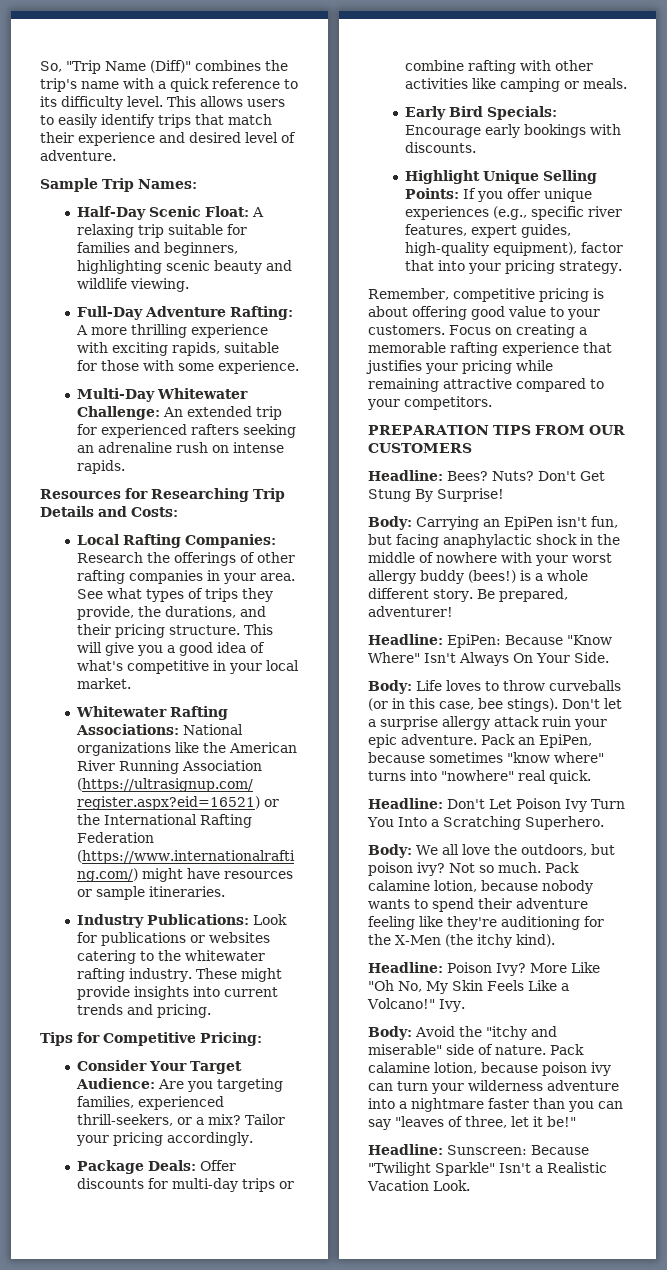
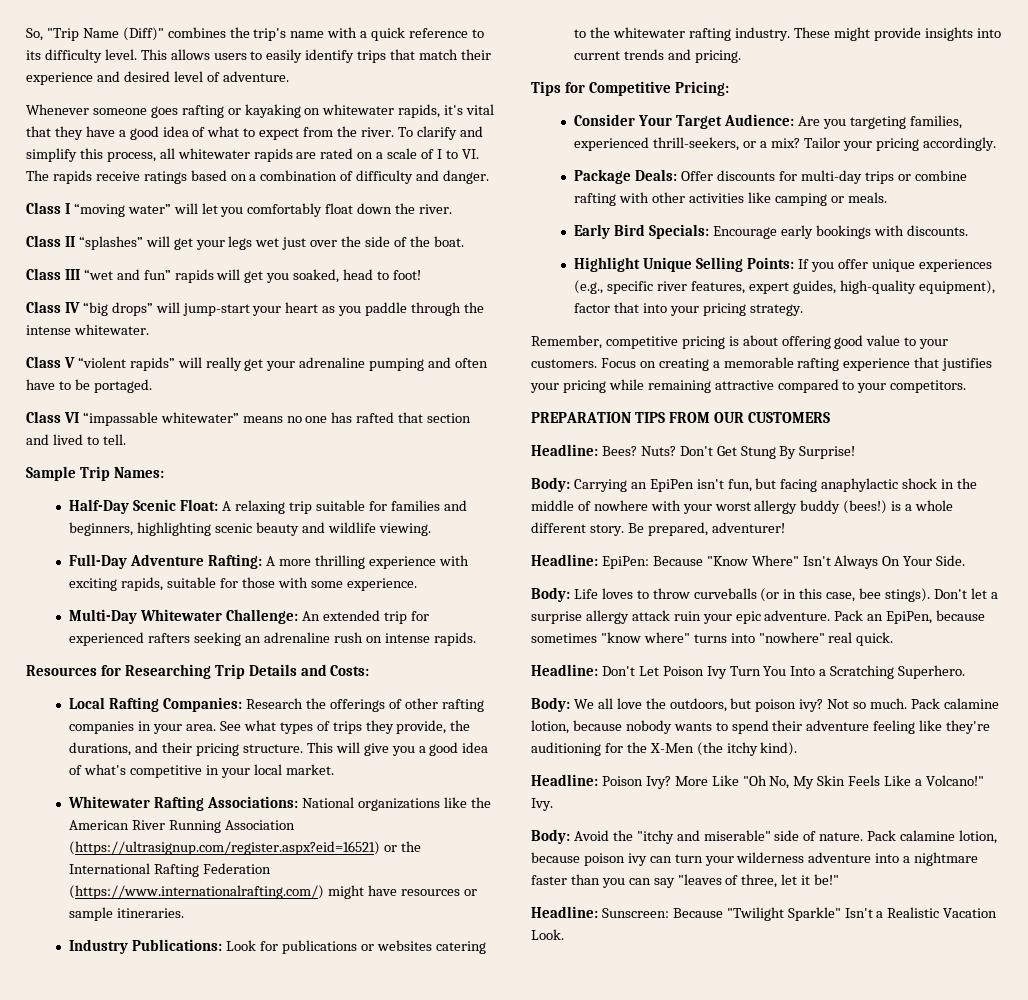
(116, 155) none -> [26,104,495,118] [26,126,483,140] [26,148,479,162] [26,170,490,184] [26,202,453,217] [26,235,464,250] [26,268,421,283] [26,301,484,316] [26,324,149,335] [26,356,489,371] [26,379,152,393] [26,411,472,426] [26,434,126,445] // Whenever someone goes rafting or kayaking on whitewater rapids, it's vital that they have a good idea of what to expect from the river. To clarify and simplify this process, all whitewater rapids are rated on a scale of I to VI. The rapids receive ratings based on a combination of difficulty and danger. // Class I “moving water” will let you comfortably float down the river. // Class II “splashes” will get your legs wet just over the side of the boat. // Class III “wet and fun” rapids will get you soaked, head to foot! // Class IV “big drops” will jump-start your heart as you paddle through the intense whitewater. // Class V “violent rapids” will really get your adrenaline pumping and often have to be portaged. // Class VI “impassable whitewater” means no one has rafted that section and lived to tell.

